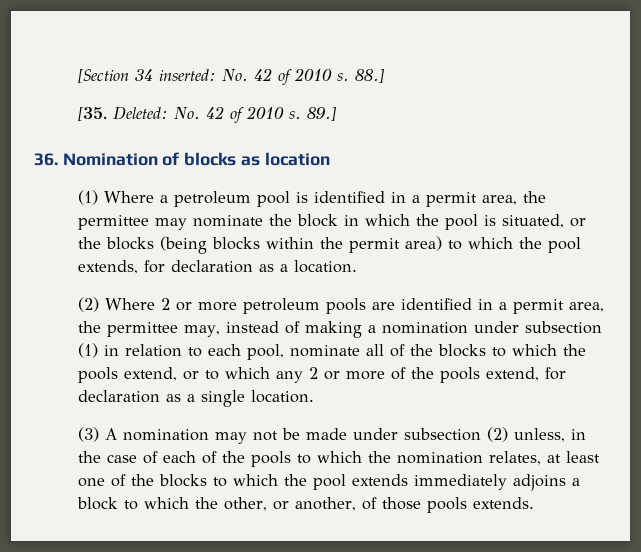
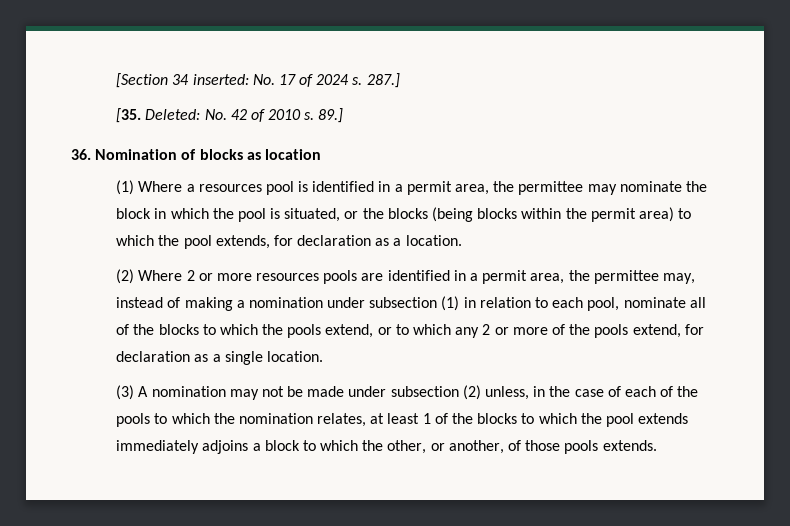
[254,68,386,86] 42 of 2010 s. 88.] -> [278,73,400,88] 17 of 2024 s. 287.]
[174,191,252,207] petroleum -> [198,184,262,192] resources
[243,298,321,314] petroleum -> [256,273,320,281] resources
[78,478,106,487] one -> [422,413,431,424] 1

